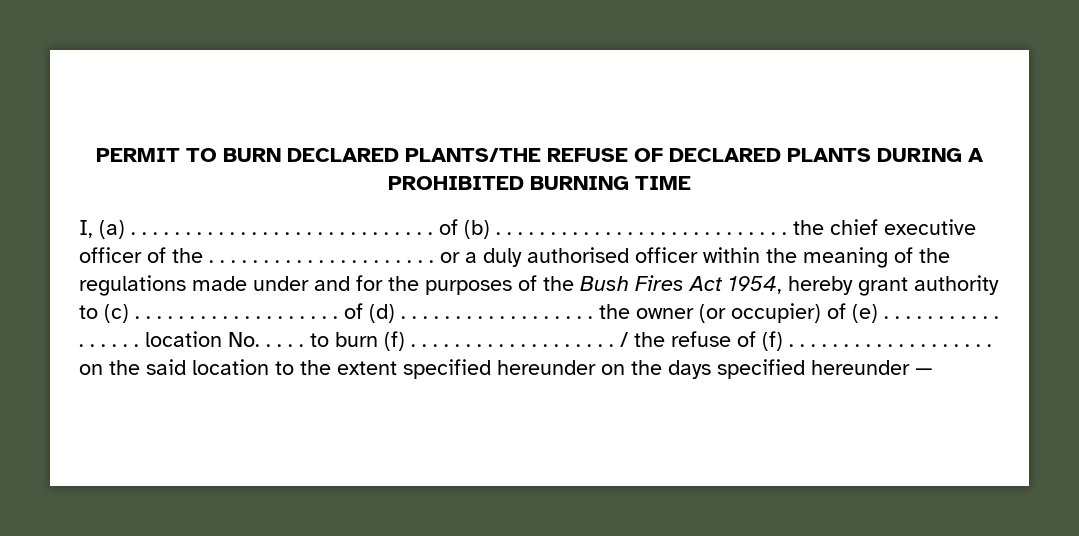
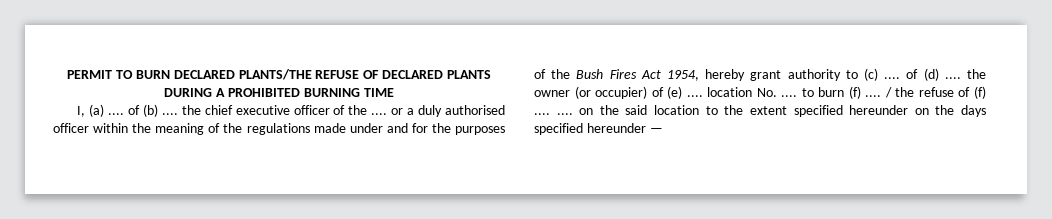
[131,219,787,239] . . . . . . . . . . . . . . . . . . . . . . . . . . . . of (b) . . . . . . . . . . . . . . . . . . . . . . . . . . . -> [108,104,178,117] .... of (b) ....
[209,260,434,263] . . . . . . . . . . . . . . . . . . . . . -> [371,113,388,115] ....
[135,303,593,323] . . . . . . . . . . . . . . . . . . . of (d) . . . . . . . . . . . . . . . . . . -> [884,68,961,81] .... of (d) ....
[884,316,999,319] [79,331,614,351] . . . . . . . . . . . . . . . . . location No. . . . . to burn (f) . . . . . . . . . . . . . . . . . . . -> [686,86,882,99] .... location No. .... to burn (f) ....
[789,344,992,347] . . . . . . . . . . . . . . . . . . . -> [534,113,573,115] .... ....

